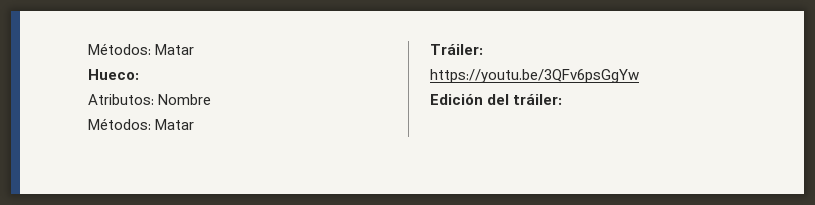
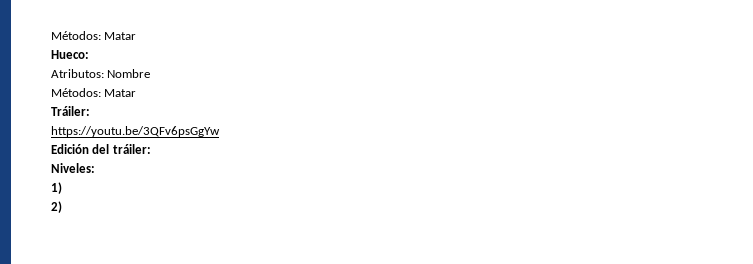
(563, 99) none -> [51,163,95,173] [51,182,62,194] [51,201,62,213] // Niveles: // 1) // 2)

